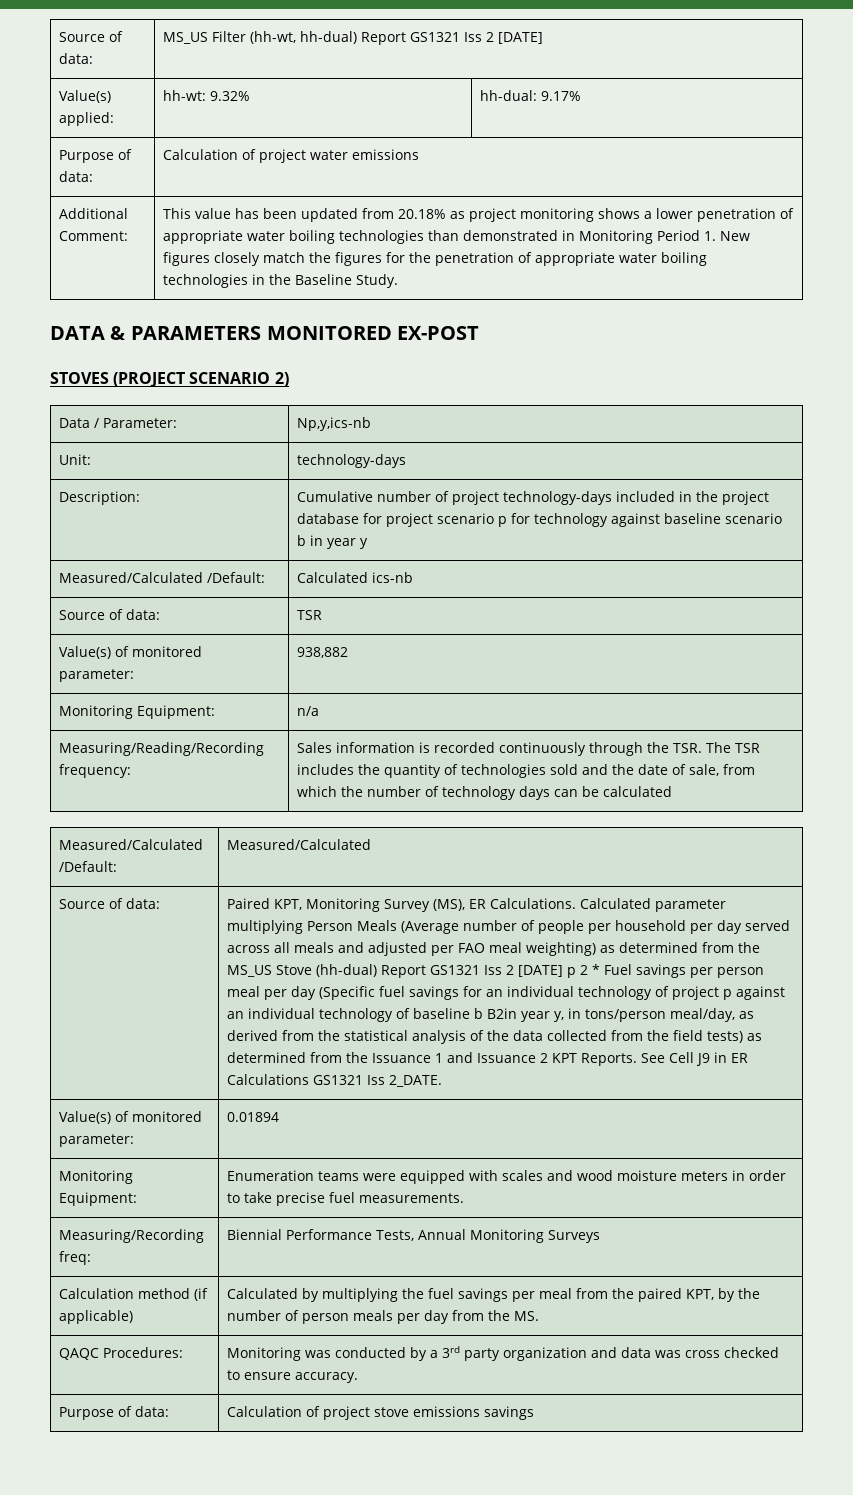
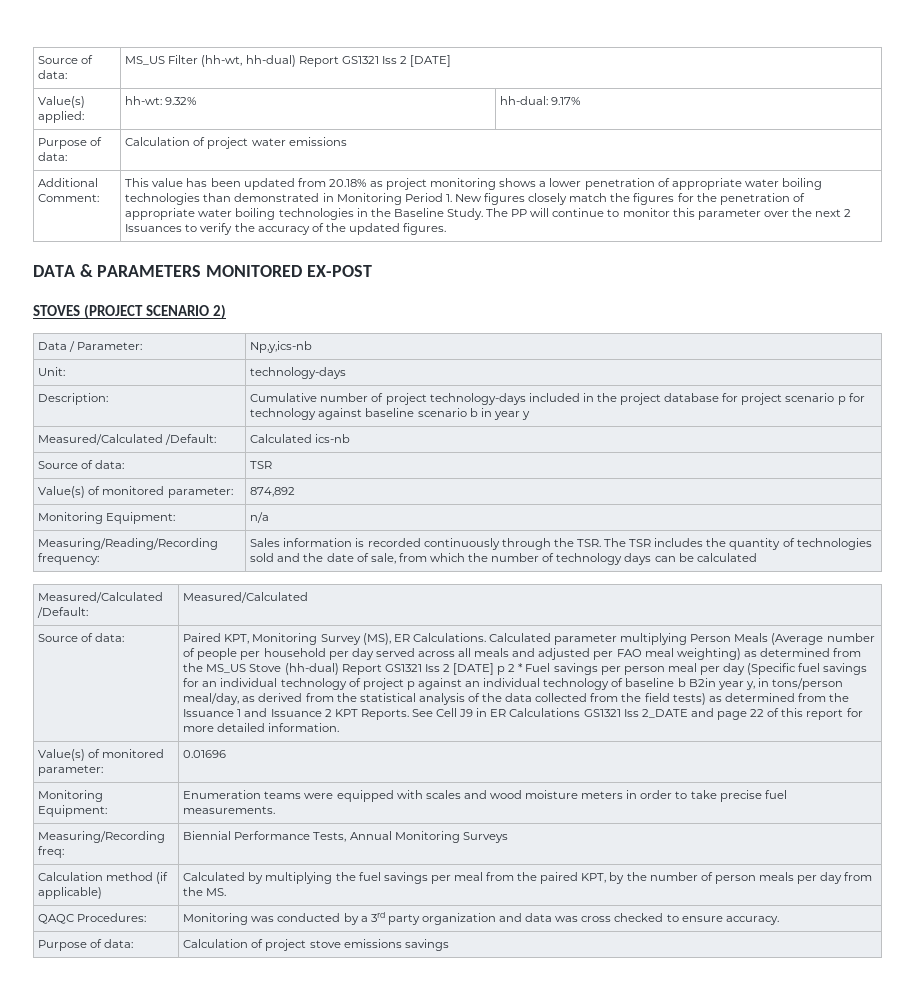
(398, 281) none -> [486,208,852,220] [125,223,447,235] The PP will continue to monitor this parameter over the next 2 Issuances to verify the accuracy of the updated figures.
[296,647,348,658] 938,882 -> [250,487,296,497] 874,892
[388,1075,442,1087] [58,1111,202,1124] [58,1134,134,1147] [226,1112,279,1122] 2_DATE. // Value(s) of monitored parameter: | 0.01894 -> [641,708,863,720] [183,723,340,732] [38,749,165,761] [38,765,104,776] [183,750,227,758] 2_DATE and page 22 of this report for more detailed information. // Value(s) of monitored parameter: | 0.01696

